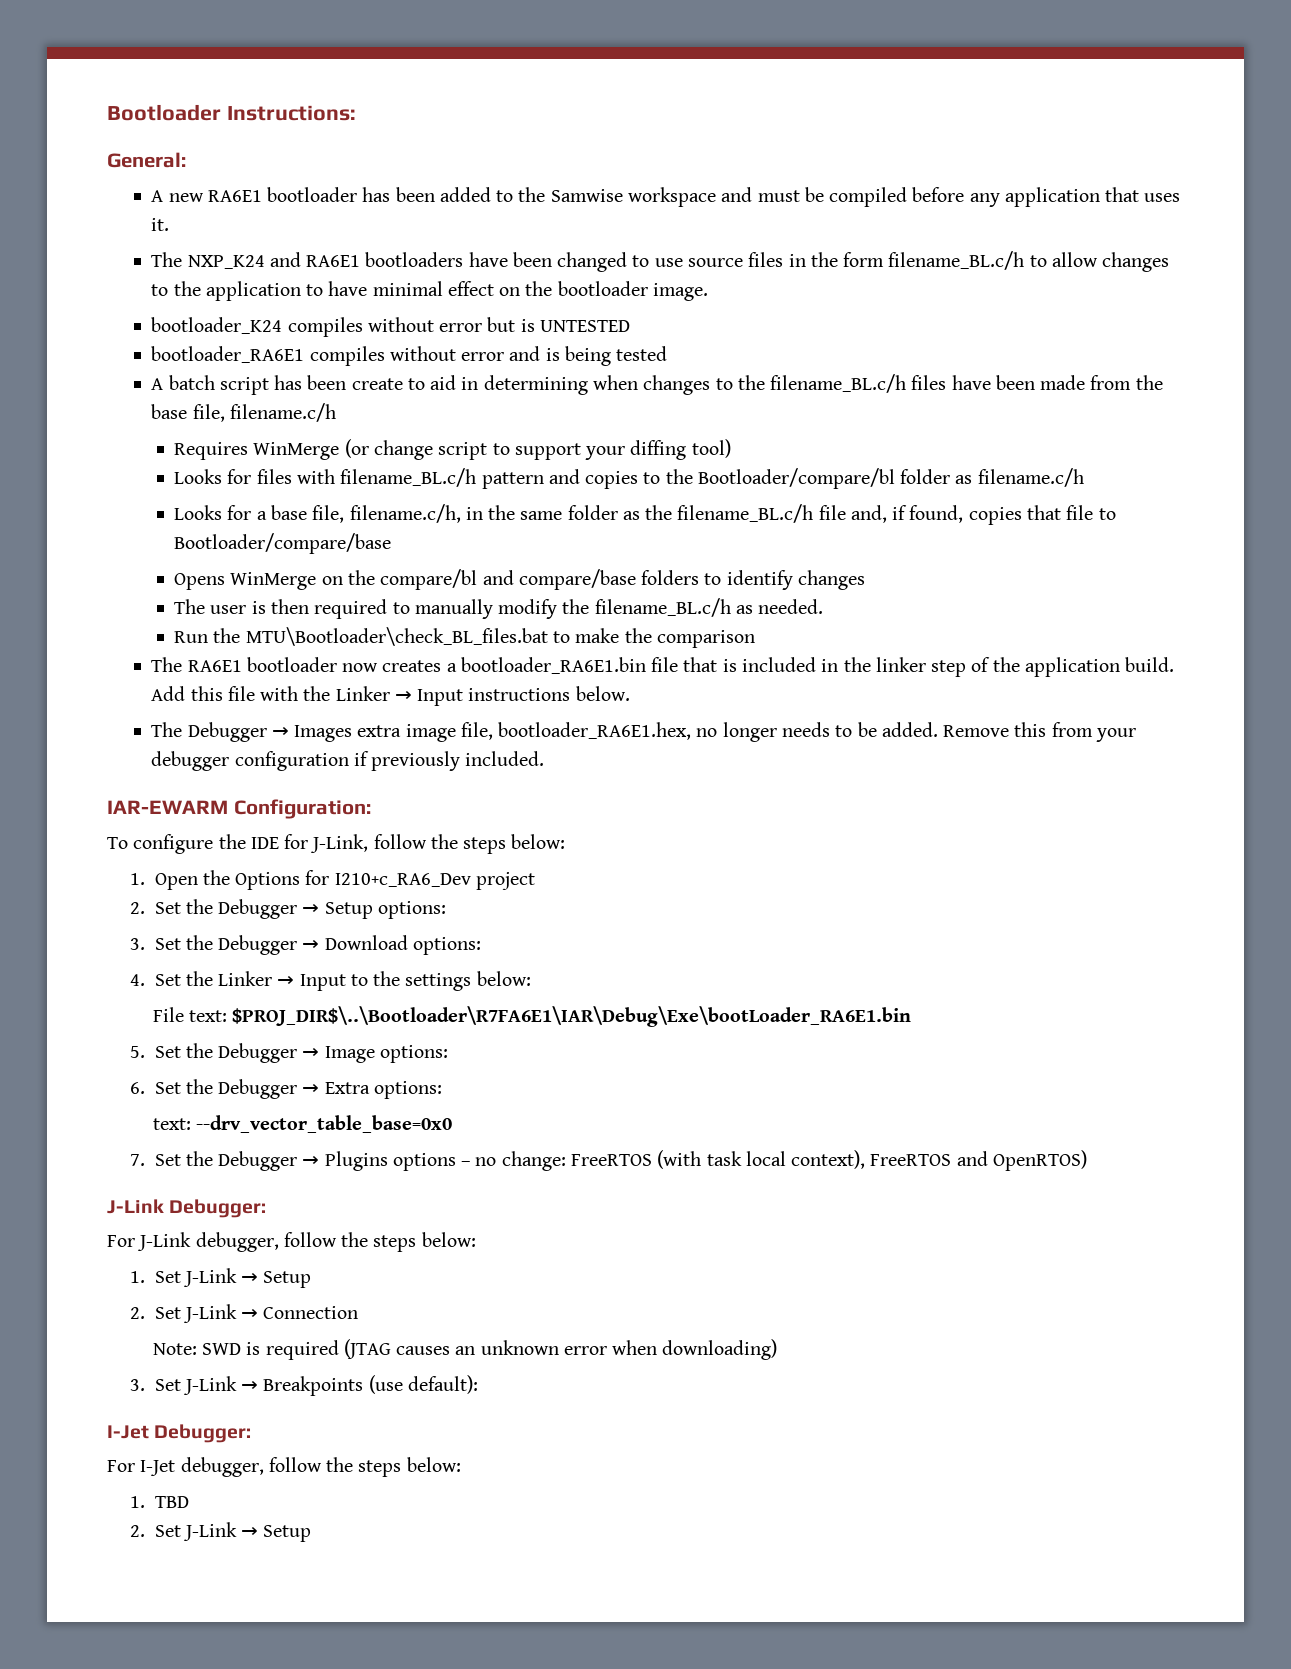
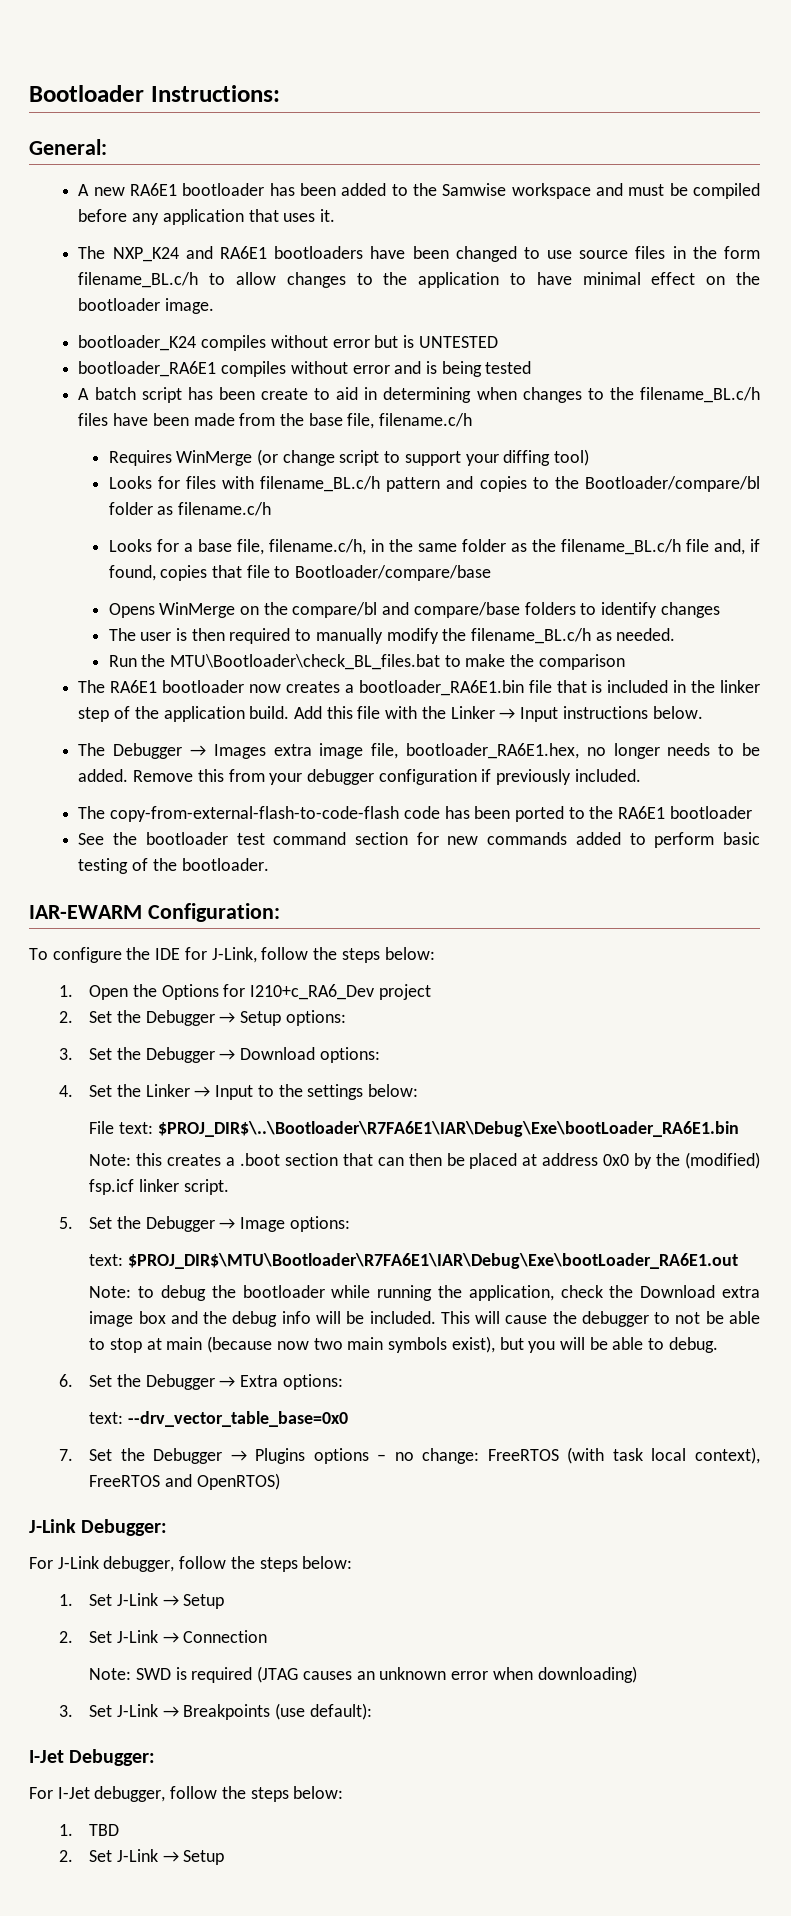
(545, 758) none -> [78,806,752,822] [78,832,760,848] [78,858,269,874] // The copy-from-external-flash-to-code-flash code has been ported to the RA6E1 bootloader // See the bootloader test command section for new commands added to perform basic testing of the bootloader.
(912, 1016) none -> [89,1152,760,1169] [89,1179,229,1195] // Note: this creates a .boot section that can then be placed at address 0x0 by the (modified) fsp.icf linker script.
(448, 1054) none -> [89,1253,738,1269] [89,1285,760,1301] [89,1311,761,1327] [89,1336,718,1353] // text: $PROJ_DIR$\MTU\Bootloader\R7FA6E1\IAR\Debug\Exe\bootLoader_RA6E1.out // Note: to debug the bootloader while running the application, check the Download extra image box and the debug info will be included. This will cause the debugger to not be able to stop at main (because now two main symbols exist), but you will be able to debug.

